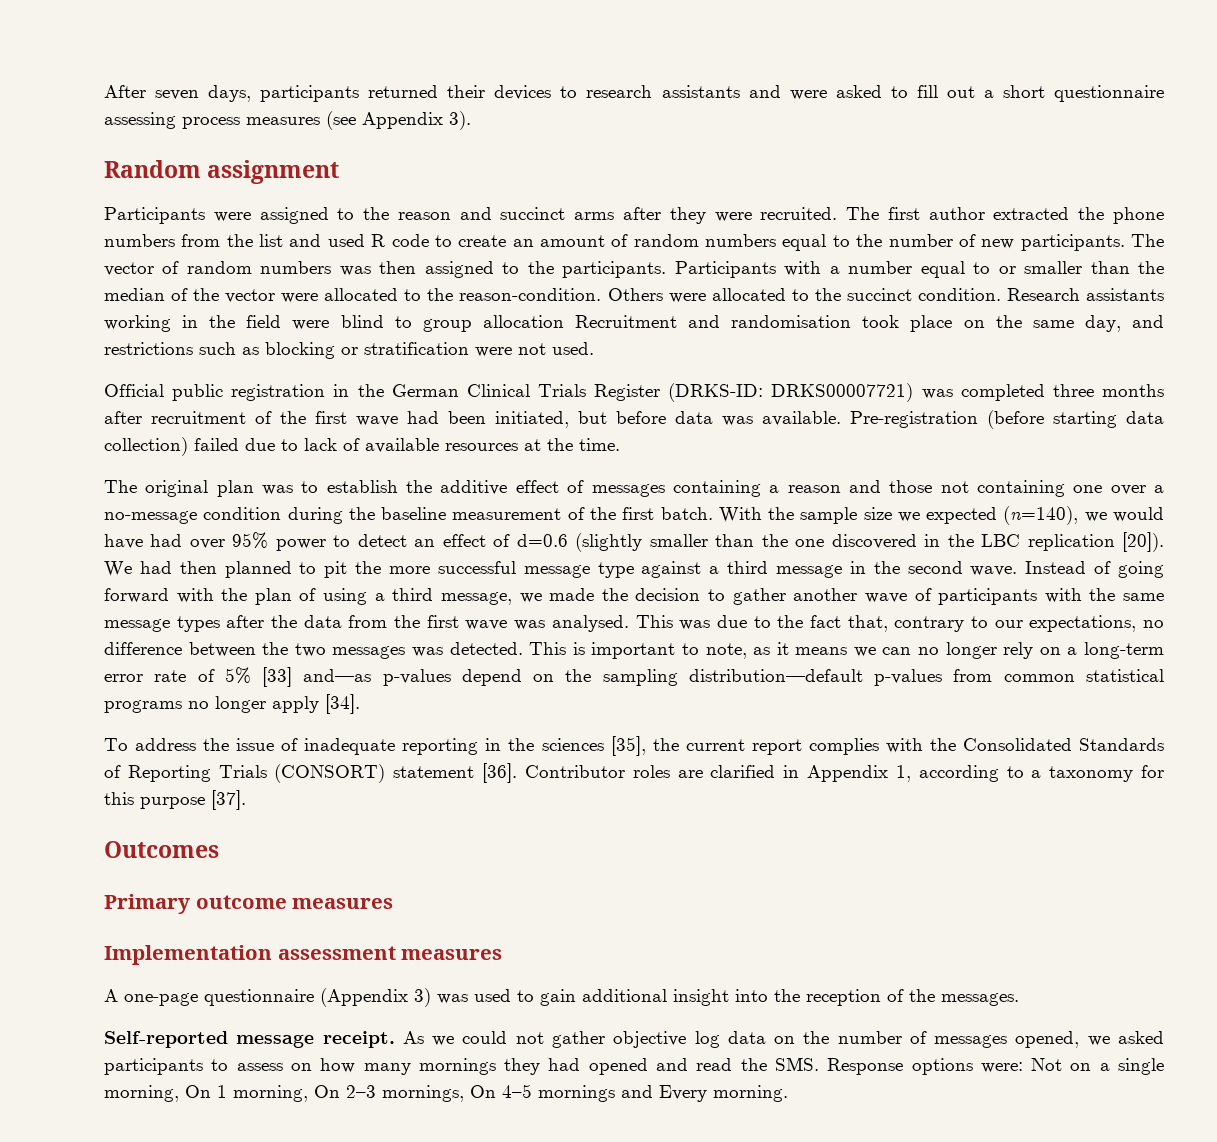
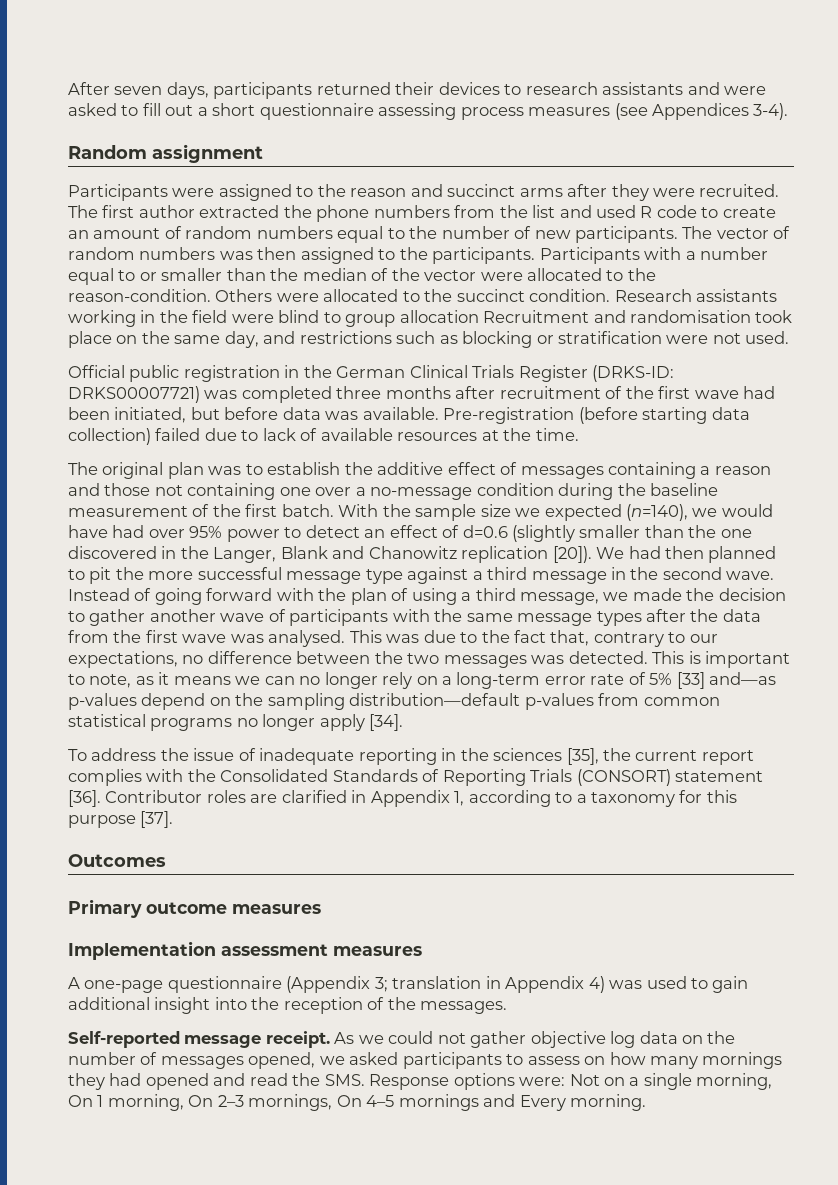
[362,111,471,130] Appendix 3). -> [652,103,789,120] Appendices 3-4).
[981,534,1021,547] LBC -> [213,546,457,563] Langer, Blank and Chanowitz
[414,988,431,1007] 3) -> [374,976,605,993] 3; translation in Appendix 4)

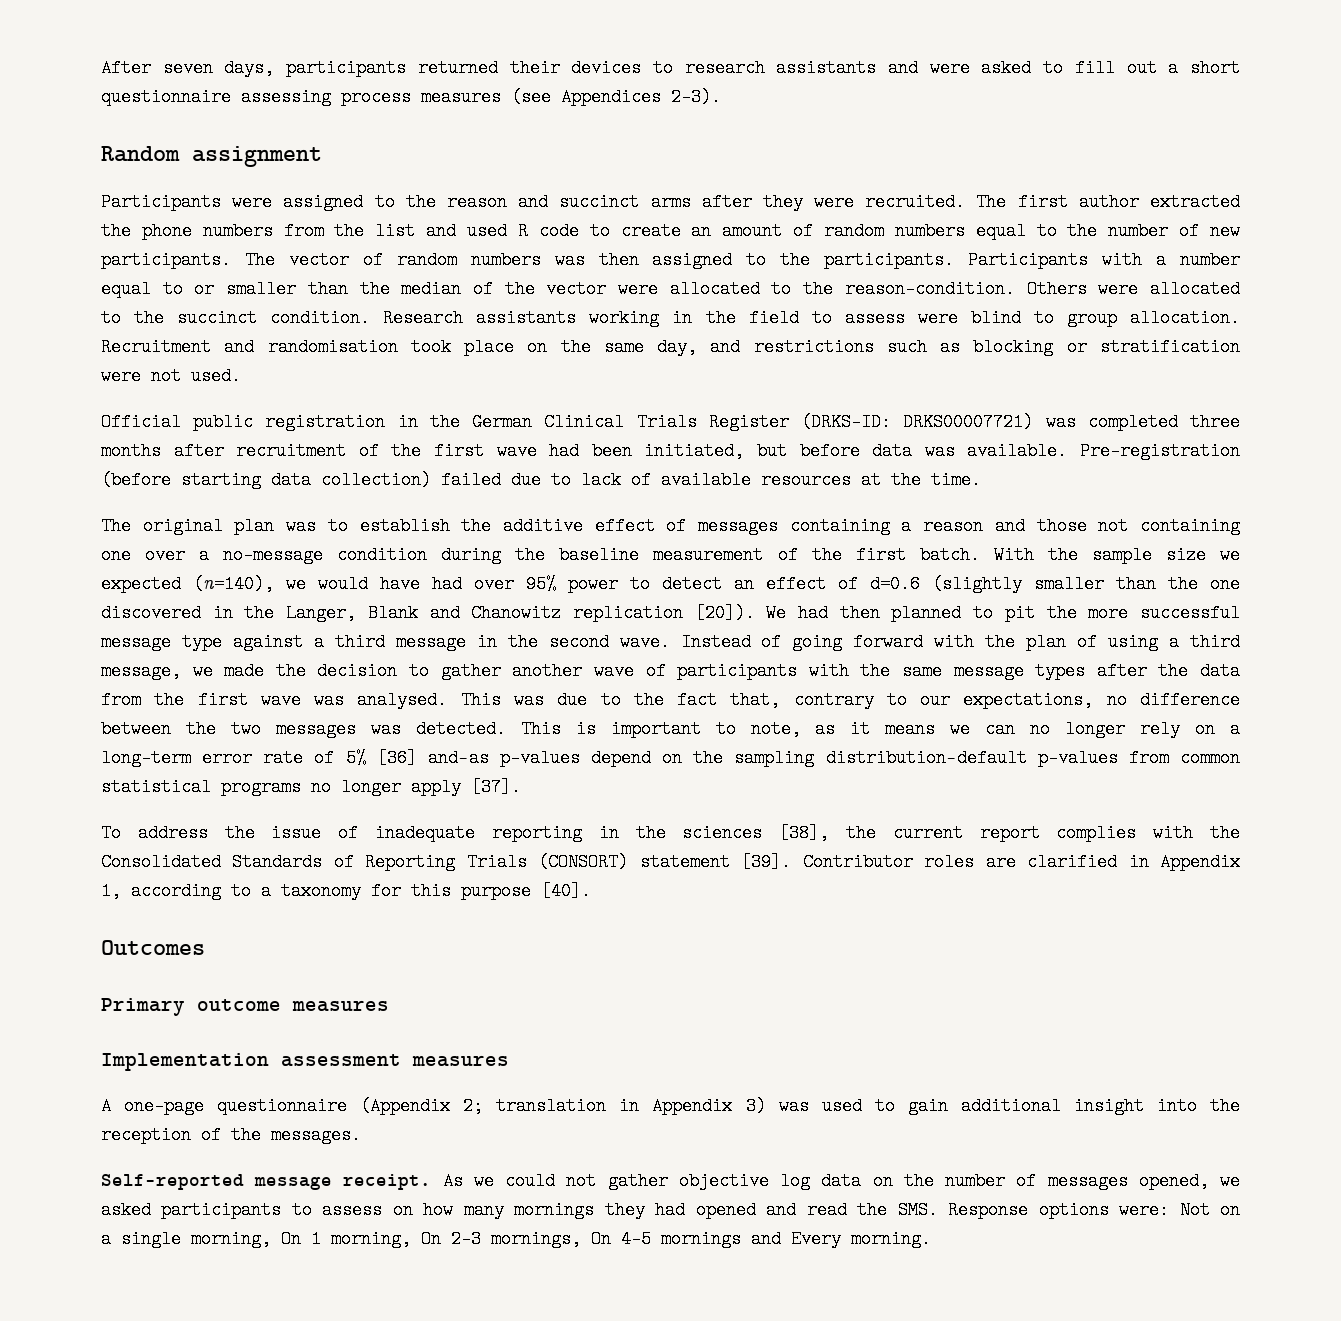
[753,103,789,120] 3-4). -> [671,88,721,106] 2-3).
(228, 316) none -> [811,309,905,327] to assess
[399,310,479,323] allocation -> [1130,309,1240,327] allocation.
[676,672,705,689] [33] -> [376,749,417,767] [36]
[369,714,404,731] [34]. -> [471,778,521,796] [37].
[566,748,599,765] [35], -> [779,824,830,842] [38],
[68,790,101,807] [36]. -> [741,853,792,871] [39].
[140,811,174,828] [37]. -> [541,882,591,900] [40].
[374,977,388,992] 3; -> [463,1097,484,1115] 2;
[588,976,605,993] 4) -> [745,1097,766,1115] 3)

